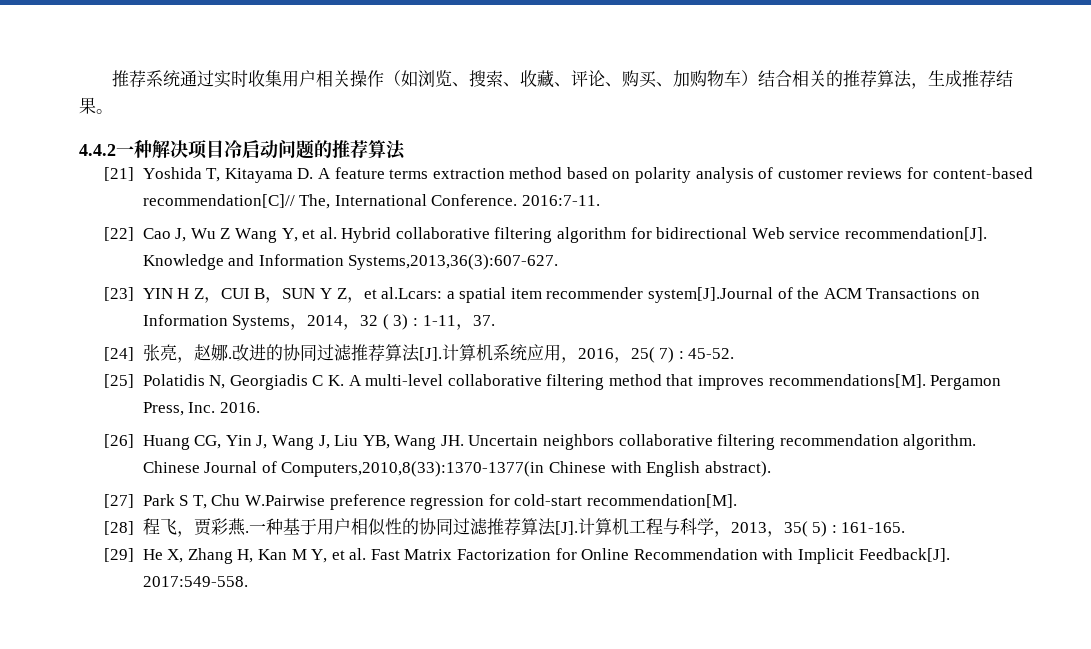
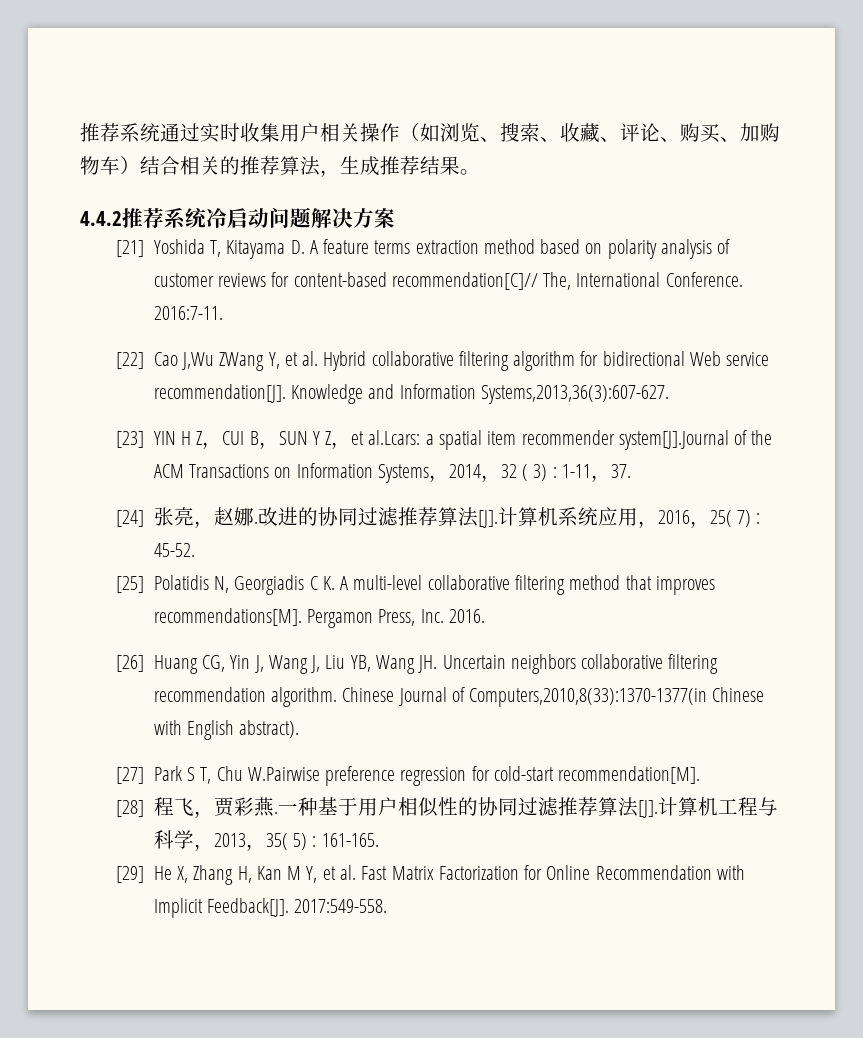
[116,139,406,160] 一种解决项目冷启动问题的推荐算法 -> [122,207,395,229] 推荐系统冷启动问题解决方案
[175,228,277,243] J, Wu Z Wang -> [182,352,265,371] J,Wu ZWang

